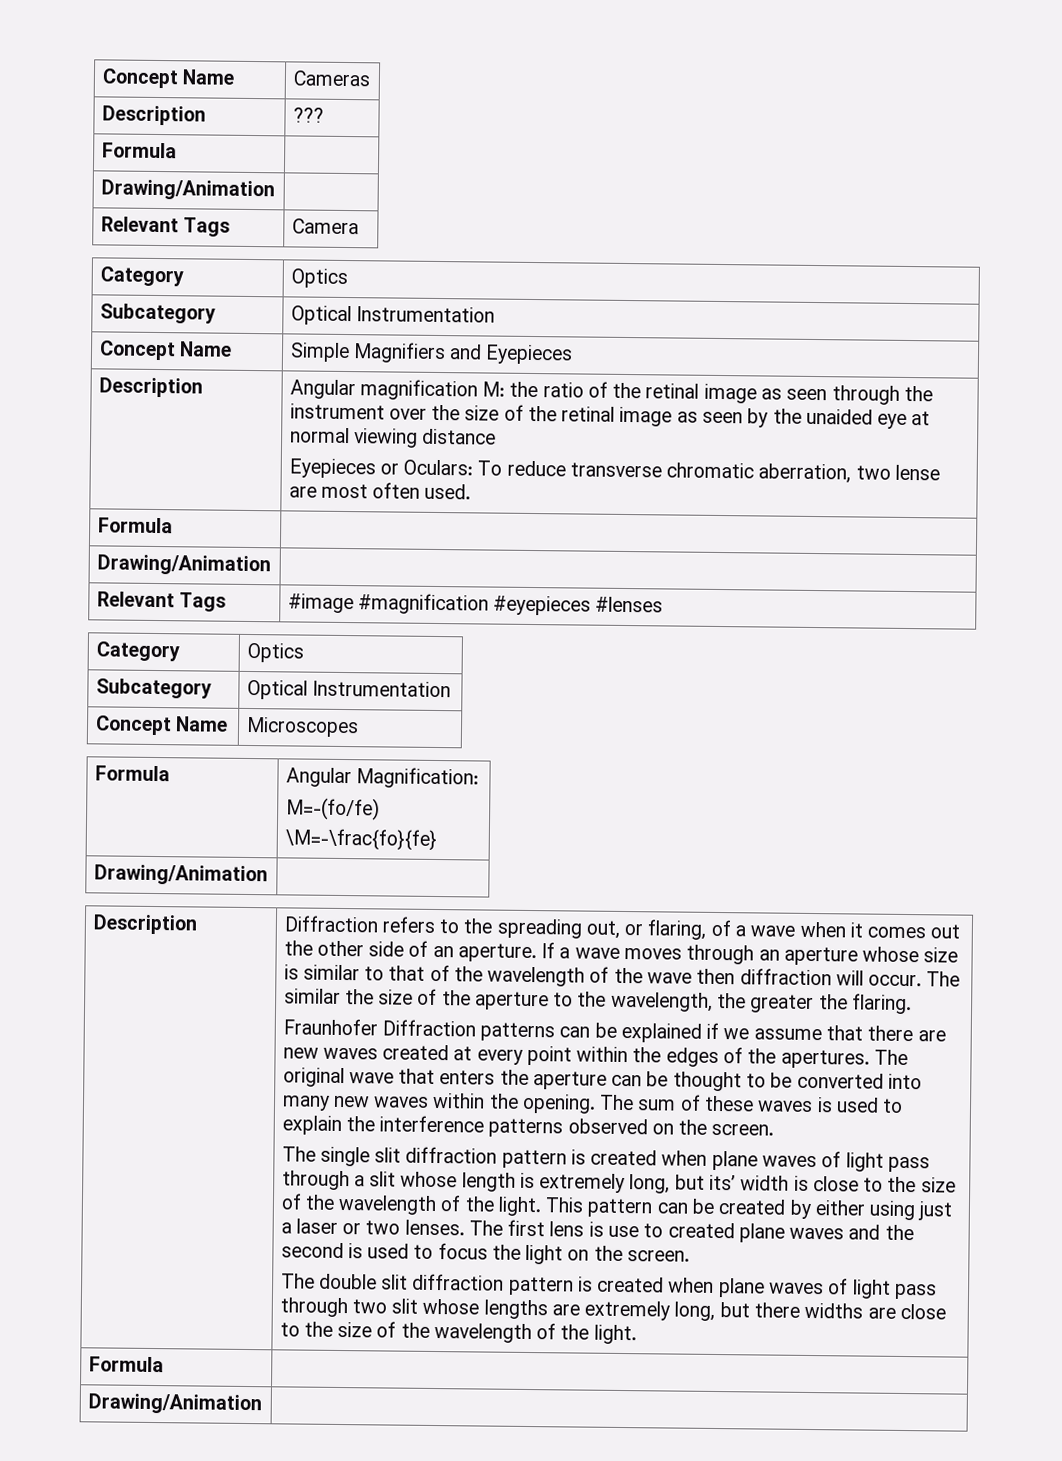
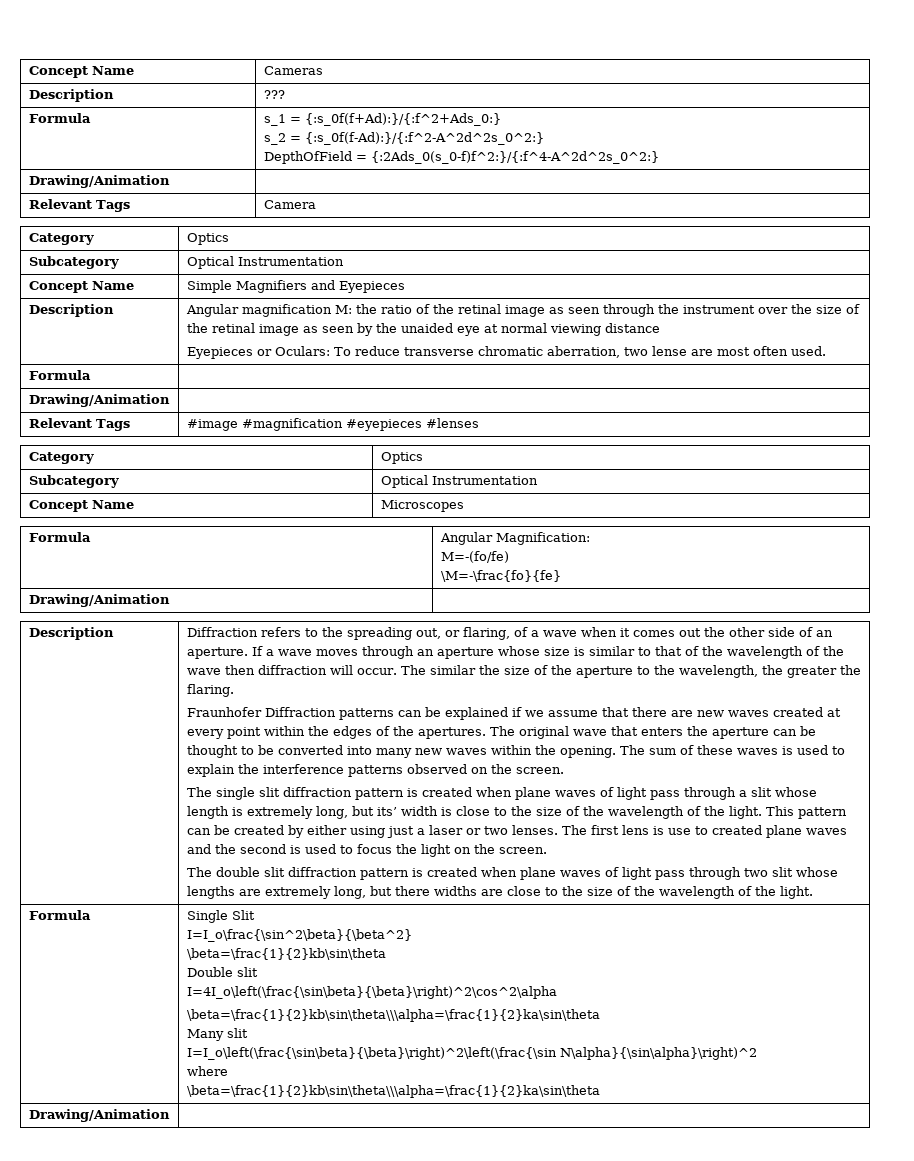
(177, 150) none -> [263,113,501,126] [263,132,544,145] [263,151,659,164] s_1 = {:s_0f(f+Ad):}/{:f^2+Ads_0:} // s_2 = {:s_0f(f-Ad):}/{:f^2-A^2d^2s_0^2:} // DepthOfField = {:2Ads_0(s_0-f)f^2:}/{:f^4-A^2d^2s_0^2:}
(164, 1364) none -> [186,910,255,923] [186,929,412,942] [186,948,386,960] [186,967,258,977] [186,986,557,999] [186,1009,600,1022] [186,1028,248,1041] [186,1047,757,1060] [186,1066,228,1076] [186,1085,600,1098] Single Slit // I=I_o\frac{\sin^2\beta}{\beta^2} // \beta=\frac{1}{2}kb\sin\theta // Double slit // I=4I_o\left(\frac{\sin\beta}{\beta}\right)^2\cos^2\alpha // \beta=\frac{1}{2}kb\sin\theta\\\alpha=\frac{1}{2}ka\sin\theta // Many slit // I=I_o\left(\frac{\sin\beta}{\beta}\right)^2\left(\frac{\sin N\alpha}{\sin\alpha}\right)^2 // where // \beta=\frac{1}{2}kb\sin\theta\\\alpha=\frac{1}{2}ka\sin\theta

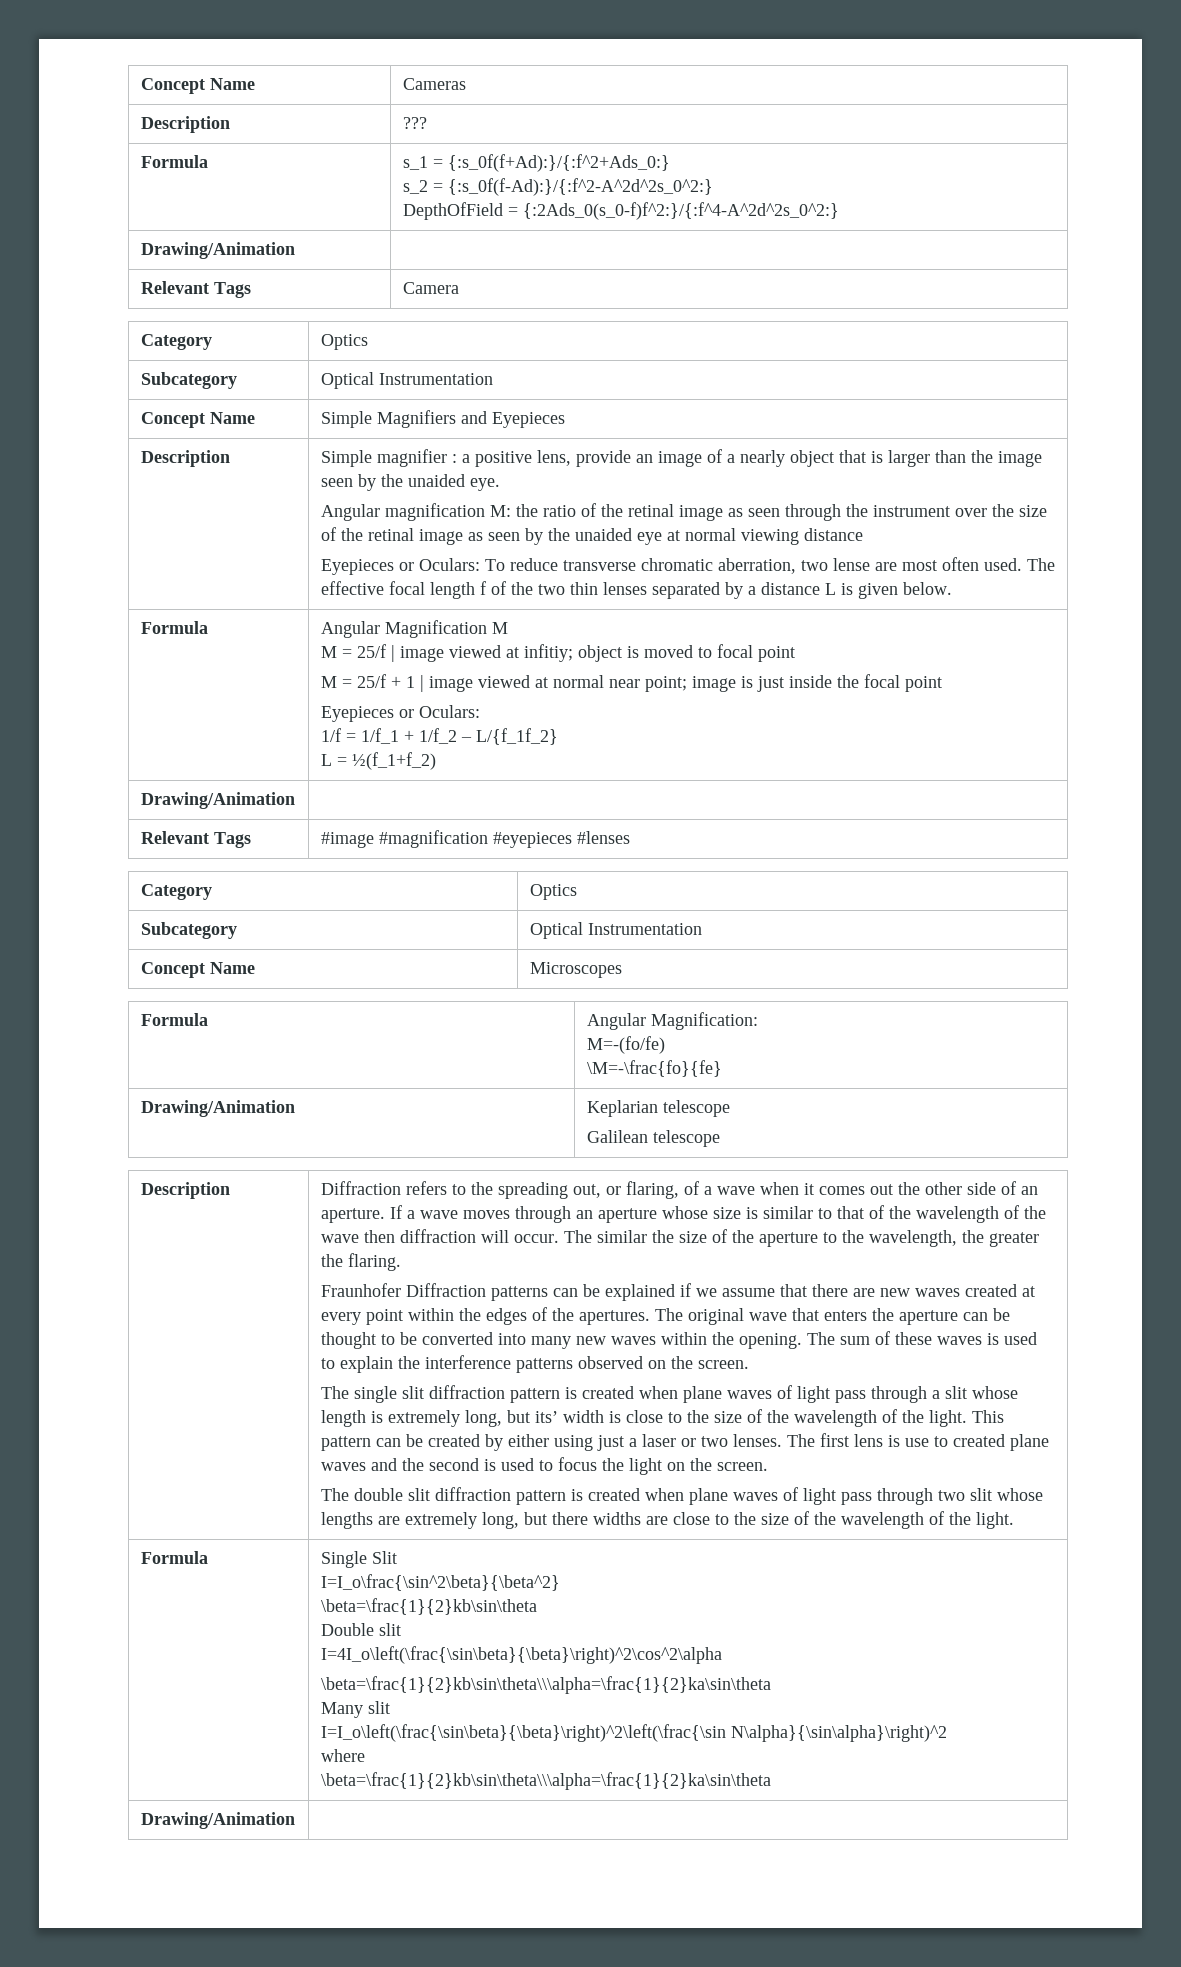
(114, 310) none -> [320,449,1042,467] [320,474,500,491] Simple magnifier : a positive lens, provide an image of a nearly object that is larger than the image seen by the unaided eye. //
[28,370,91,380] // Formula | -> [1026,558,1055,571] [320,581,952,599] [140,621,208,634] [320,620,508,638] [320,644,795,662] [320,674,942,692] [320,705,480,722] [320,728,558,745] [320,752,436,770] The effective focal length f of the two thin lenses separated by a distance L is given below. // Formula | Angular Magnification M // M = 25/f | image viewed at infitiy; object is moved to focal point // M = 25/f + 1 | image viewed at normal near point; image is just inside the focal point // Eyepieces or Oculars: // 1/f = 1/f_1 + 1/f_2 – L/{f_1f_2} // L = ½(f_1+f_2)
(170, 600) none -> [586,1100,730,1117] [586,1130,720,1147] Keplarian telescope // Galilean telescope

